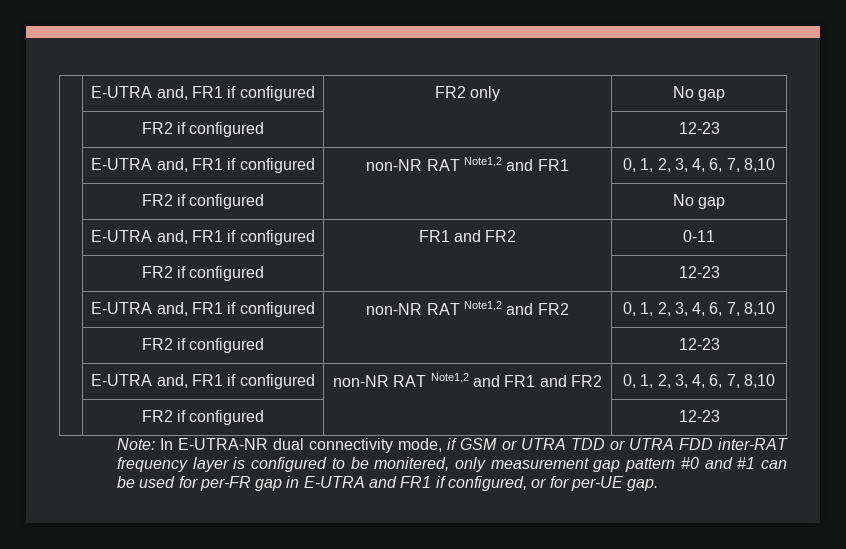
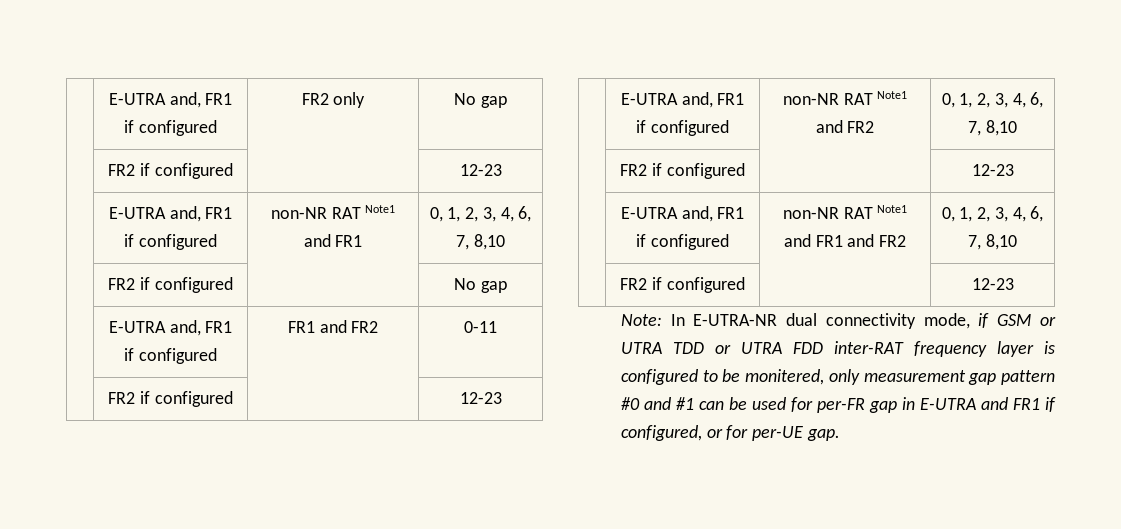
[464,157,503,167] Note1,2 -> [365,205,396,213] Note1
[464,301,503,311] Note1,2 -> [877,91,908,99] Note1
[430,373,469,383] Note1,2 -> [877,205,908,213] Note1

